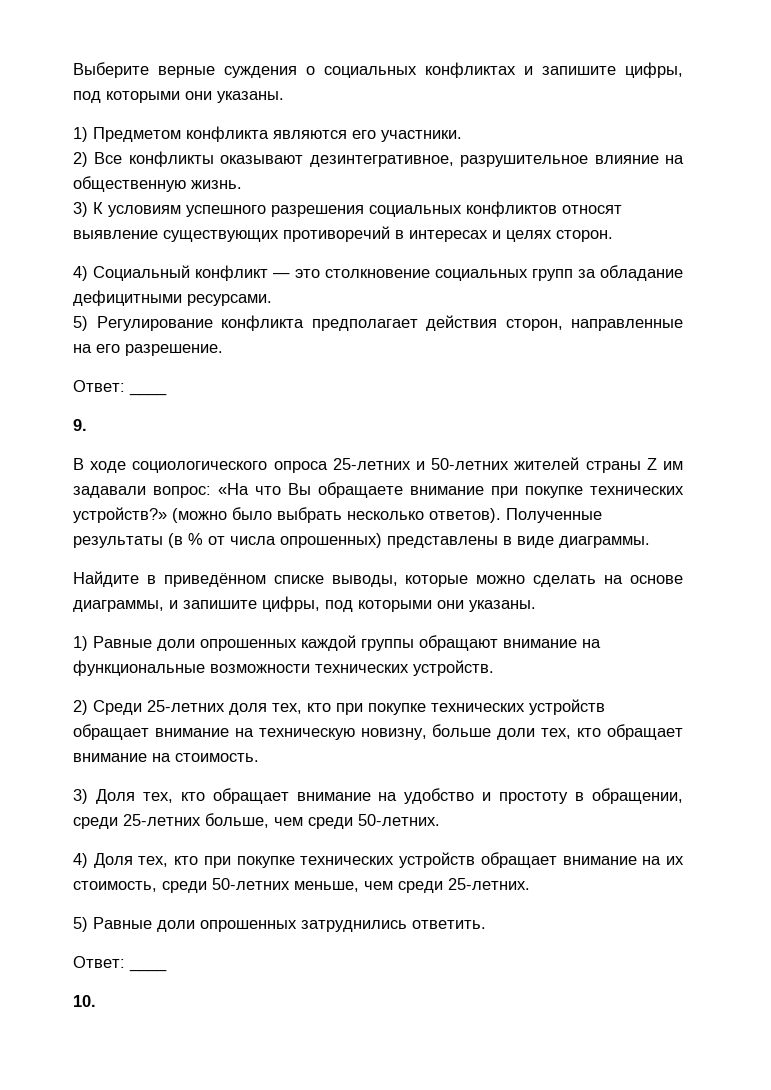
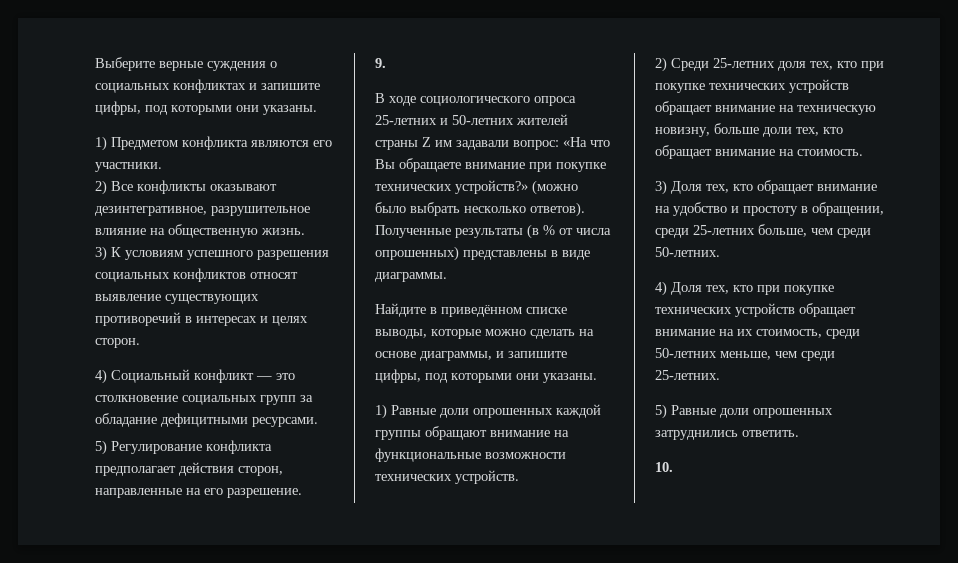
[73,380,125,392] [129,392,167,396] // Ответ: ____ -> (302, 493) none
[73,956,125,968] [129,968,167,972] // Ответ: ____ -> (799, 433) none

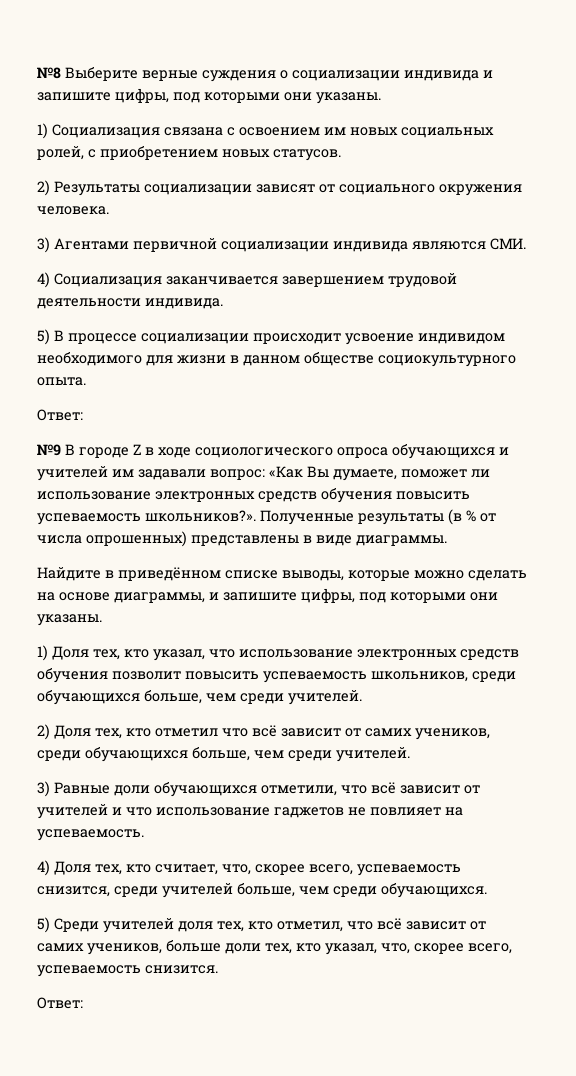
(95, 64) none -> [37,67,61,79] №8
[95,79,320,93] [95,101,317,115] [95,136,332,151] [95,162,162,172] [95,180,277,195] [95,206,310,216] [95,224,305,238] [95,246,329,261] [95,268,298,282] [95,294,259,304] [95,312,308,326] [95,338,140,348] [95,369,295,384] [95,395,313,405] [95,413,318,427] [95,440,272,455] [95,462,283,476] [95,488,302,498] [375,58,386,68] [375,93,576,106] [375,114,568,125] [375,137,610,150] [375,158,606,172] [375,180,578,195] [375,202,585,217] социальных конфликтах и запишите цифры, под которыми они указаны. // 1) Предметом конфликта являются его участники. // 2) Все конфликты оказывают дезинтегративное, разрушительное влияние на общественную жизнь. // 3) К условиям успешного разрешения социальных конфликтов относят выявление существующих противоречий в интересах и целях сторон. // 4) Социальный конфликт — это столкновение социальных групп за обладание дефицитными ресурсами. // 5) Регулирование конфликта предполагает действия сторон, направленные на его разрешение. // 9. // В ходе социологического опроса 25-летних и 50-летних жителей страны Z им задавали вопрос: «На что Вы обращаете внимание при покупке технических устройств?» (можно было выбрать несколько ответов). -> [292,70,493,81] [37,88,381,104] [37,123,494,139] [37,146,341,161] [37,180,522,196] [37,206,109,215] [37,237,526,253] [37,272,457,288] [37,298,223,309] [37,329,505,345] [37,352,516,367] [37,377,86,386] [37,409,83,421] [37,444,509,459] [37,466,490,481] [37,488,470,503] [37,510,256,525] социализации индивида и запишите цифры, под которыми они указаны. // 1) Социализация связана с освоением им новых социальных ролей, с приобретением новых статусов. // 2) Результаты социализации зависят от социального окружения человека. // 3) Агентами первичной социализации индивида являются СМИ. // 4) Социализация заканчивается завершением трудовой деятельности индивида. // 5) В процессе социализации происходит усвоение индивидом необходимого для жизни в данном обществе социокультурного опыта. // Ответ: // №9 В городе Z в ходе социологического опроса обучающихся и учителей им задавали вопрос: «Как Вы думаете, поможет ли использование электронных средств обучения повысить успеваемость школьников?».
[391,404,601,418] [375,426,569,440] [375,448,566,462] [375,470,519,484] [655,57,884,72] [655,79,849,93] [655,101,876,115] [655,123,843,137] [655,145,863,159] [655,180,877,195] [655,202,884,216] [655,224,871,238] [655,247,720,257] [655,281,834,296] [655,303,856,317] [655,329,860,339] [655,348,835,361] [655,370,720,380] [655,404,833,419] [655,430,799,440] [655,462,673,472] Равные доли опрошенных каждой группы обращают внимание на функциональные возможности технических устройств. // 2) Среди 25-летних доля тех, кто при покупке технических устройств обращает внимание на техническую новизну, больше доли тех, кто обращает внимание на стоимость. // 3) Доля тех, кто обращает внимание на удобство и простоту в обращении, среди 25-летних больше, чем среди 50-летних. // 4) Доля тех, кто при покупке технических устройств обращает внимание на их стоимость, среди 50-летних меньше, чем среди 25-летних. // 5) Равные доли опрошенных затруднились ответить. // 10. -> [52,646,519,661] [37,668,516,683] [37,690,362,705] [37,724,490,740] [37,747,410,762] [37,781,480,797] [37,804,463,819] [37,829,144,841] [37,860,461,876] [37,883,487,898] [37,917,486,933] [37,940,512,955] [37,965,218,977] [37,997,83,1009] Доля тех, кто указал, что использование электронных средств обучения позволит повысить успеваемость школьников, среди обучающихся больше, чем среди учителей. // 2) Доля тех, кто отметил что всё зависит от самих учеников, среди обучающихся больше, чем среди учителей. // 3) Равные доли обучающихся отметили, что всё зависит от учителей и что использование гаджетов не повлияет на успеваемость. // 4) Доля тех, кто считает, что, скорее всего, успеваемость снизится, среди учителей больше, чем среди обучающихся. // 5) Среди учителей доля тех, кто отметил, что всё зависит от самих учеников, больше доли тех, кто указал, что, скорее всего, успеваемость снизится. // Ответ:

